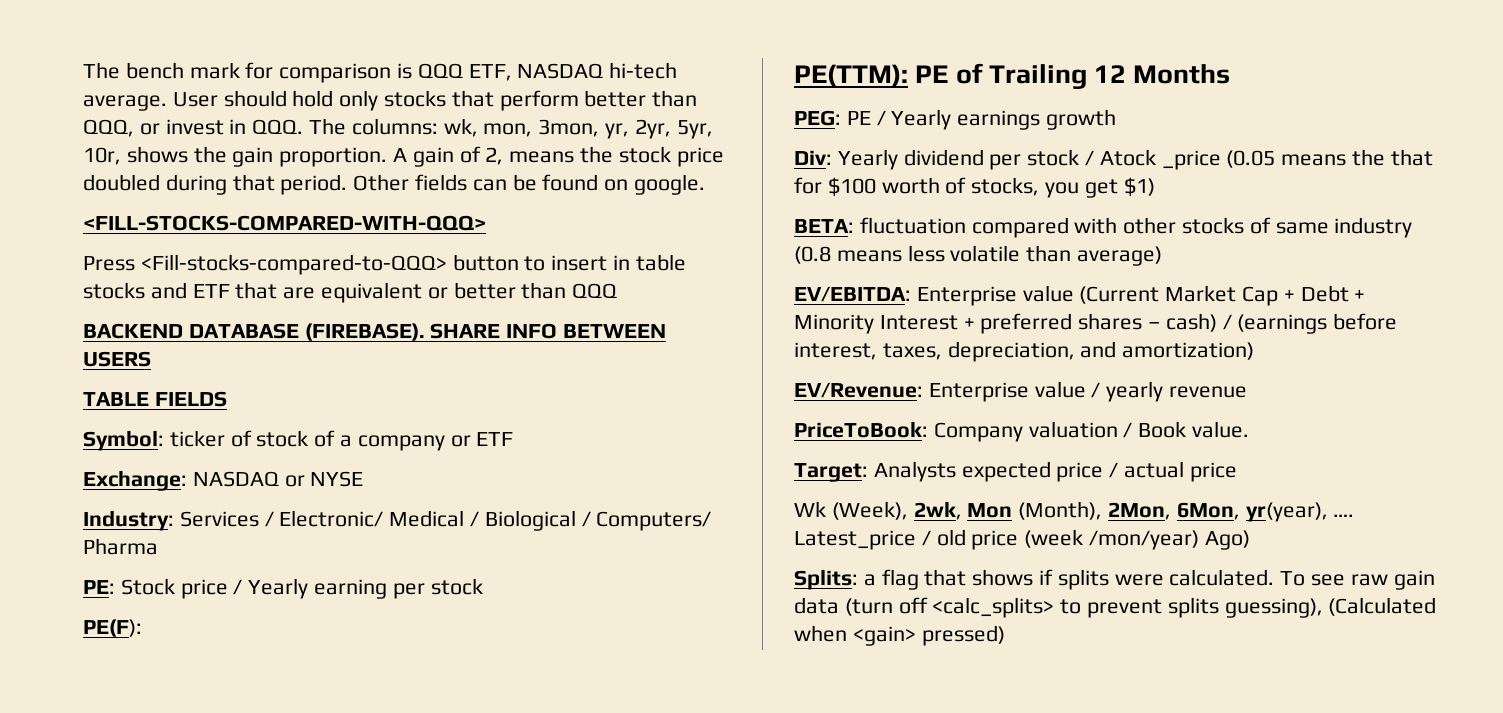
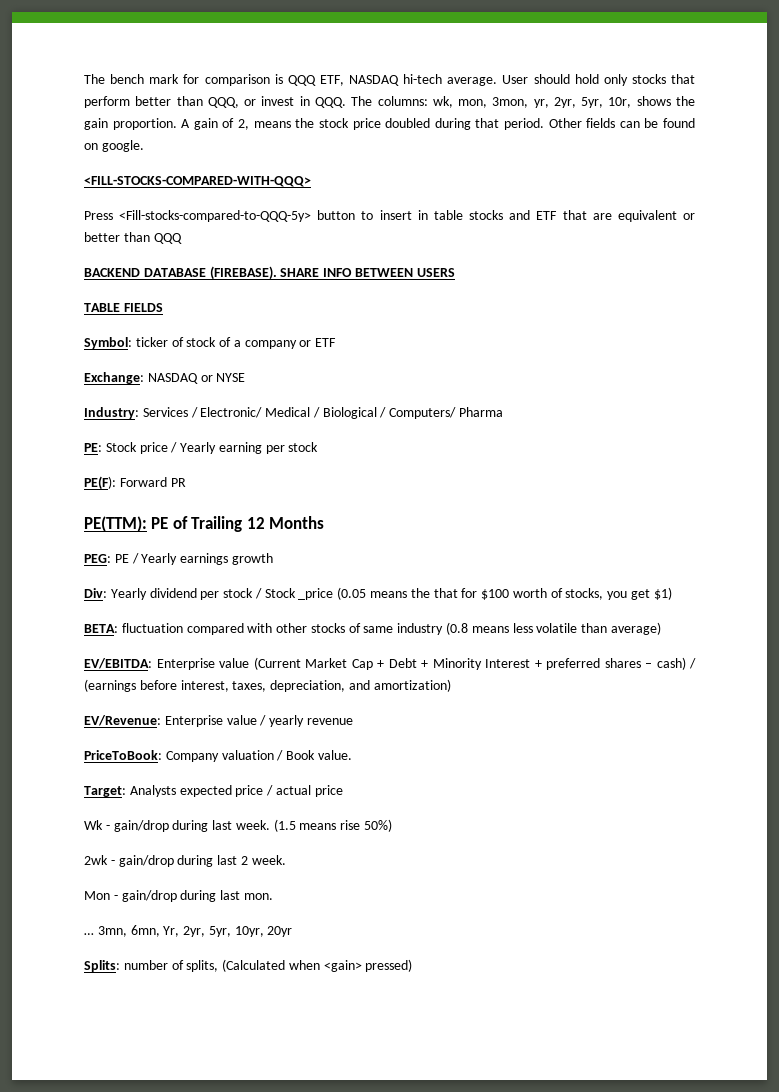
[140,254,447,275] <Fill-stocks-compared-to-QQQ> -> [119,210,312,222] <Fill-stocks-compared-to-QQQ-5y>
(142, 628) none -> [119,477,186,487] Forward PR
[1099,149,1156,166] Atock -> [264,588,296,598] Stock
[831,501,1355,522] [794,529,1250,550] [794,569,1435,590] [794,597,1323,618] (Week), 2wk, Mon (Month), 2Mon, 6Mon, yr(year), …. Latest_price / old price (week /mon/year) Ago) // Splits: a flag that shows if splits were calculated. To see raw gain data (turn off <calc_splits> to prevent splits guessing), -> [105,819,393,832] [84,855,286,867] [84,890,273,902] [84,925,293,937] [84,960,219,972] - gain/drop during last week. (1.5 means rise 50%) // 2wk - gain/drop during last 2 week. // Mon - gain/drop during last mon. // … 3mn, 6mn, Yr, 2yr, 5yr, 10yr, 20yr // Splits: number of splits,

